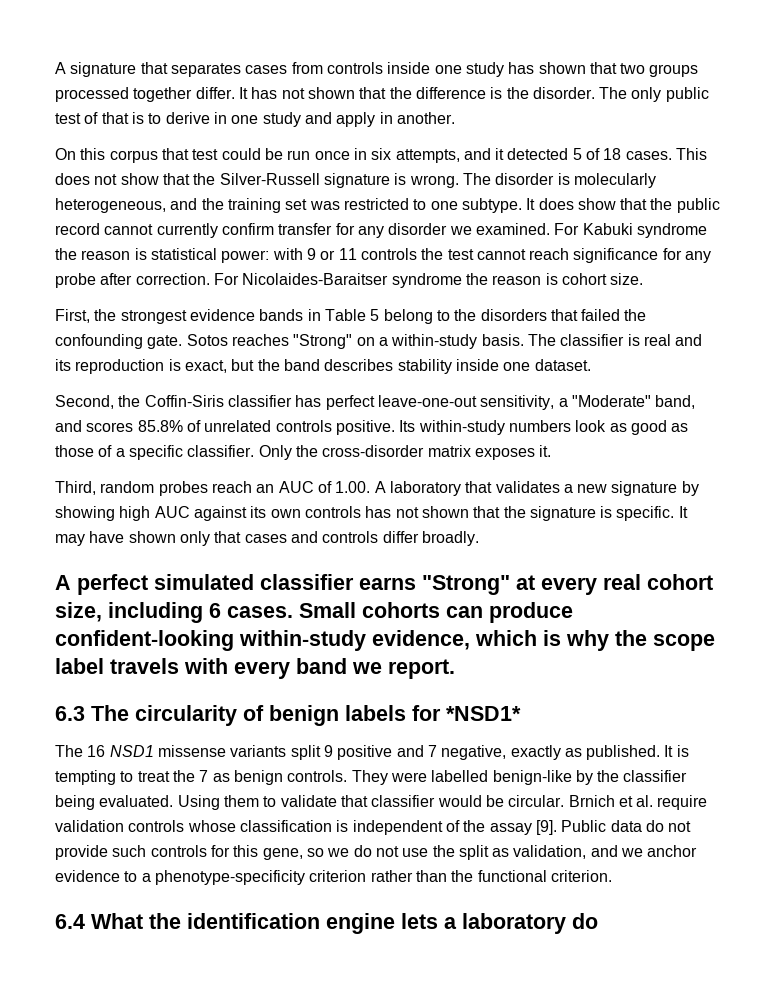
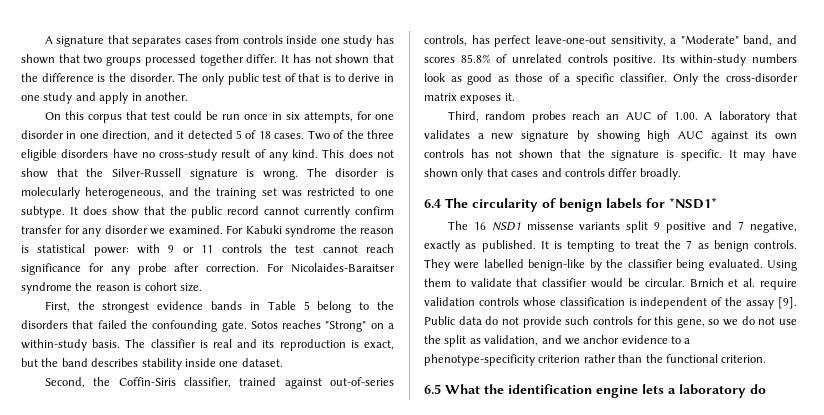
(460, 156) none -> [356,111,394,120] [21,130,151,141] for one disorder in one direction,
(672, 155) none -> [307,130,394,140] [21,149,319,161] Two of the three eligible disorders have no cross-study result of any kind.
[227,395,292,407] classifier -> [183,377,394,389] [424,35,467,46] classifier, trained against out-of-series controls,
[55,574,713,595] [55,602,573,623] [55,630,715,651] [55,658,455,679] [55,706,85,721] A perfect simulated classifier earns "Strong" at every real cohort size, including 6 cases. Small cohorts can produce confident-looking within-study evidence, which is why the scope label travels with every band we report. // 6.3 -> [424,199,441,208] 6.4
[55,914,85,929] 6.4 -> [424,384,441,394] 6.5

